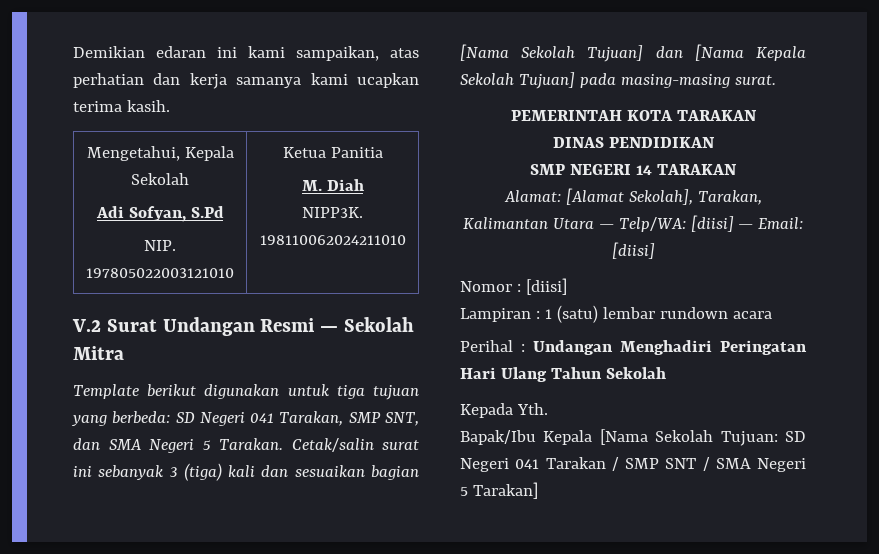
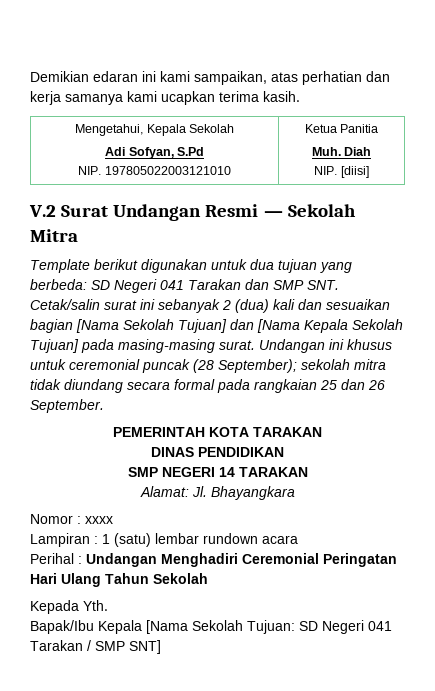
[301,180,322,191] M. -> [311,147,341,156] Muh.
[302,207,363,218] [259,235,406,245] NIPP3K. 198110062024211010 -> [314,166,369,178] NIP. [diisi]
[336,385,365,399] tiga -> [250,259,274,270] dua
[279,411,419,426] [73,438,283,453] Tarakan, SMP SNT, dan SMA Negeri 5 Tarakan. -> [188,279,339,290] Tarakan dan SMP SNT.
[169,463,222,481] 3 (tiga) -> [222,299,269,313] 2 (dua)
(776, 80) none -> [259,339,392,353] [30,359,386,373] [30,379,385,393] [30,399,104,413] Undangan ini khusus untuk ceremonial puncak (28 September); sekolah mitra tidak diundang secara formal pada rangkaian 25 dan 26 September.
[565,188,762,205] [462,215,804,232] [611,242,655,259] [Alamat Sekolah], Tarakan, Kalimantan Utara — Telp/WA: [diisi] — Email: [diisi] -> [191,486,295,500] Jl. Bhayangkara
[525,278,567,295] [diisi] -> [85,516,113,524] xxxx
(712, 347) none -> [242,553,319,564] Ceremonial
[665,457,806,472] [460,482,538,499] SNT / SMA Negeri 5 Tarakan] -> [129,640,161,654] SNT]

